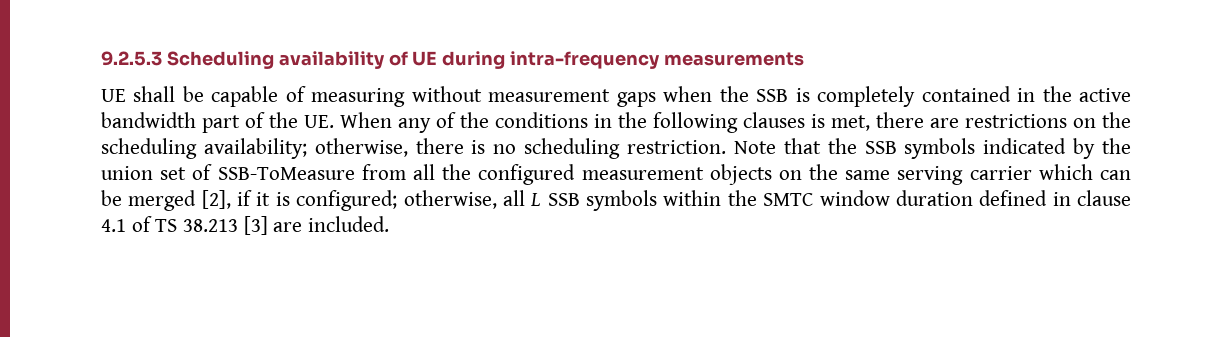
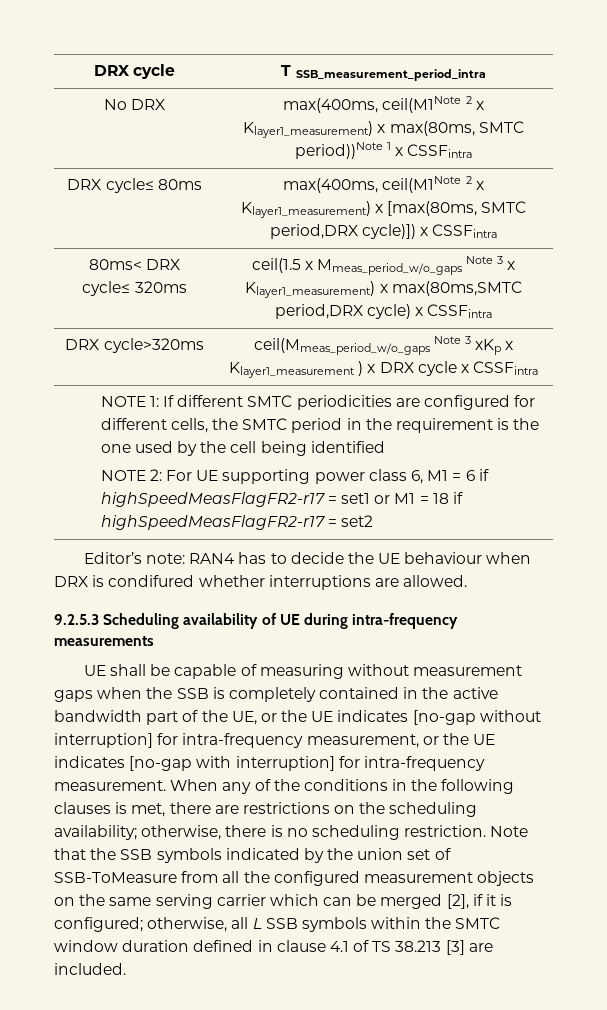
(101, 58) none -> [93,64,176,79] [281,65,486,81] [103,99,166,110] [283,96,484,113] [243,121,524,138] [294,142,473,159] [67,178,202,193] [283,176,484,193] [240,201,527,218] [269,224,498,239] [88,259,181,270] [82,281,187,296] [251,256,516,275] [245,281,522,298] [274,304,493,319] [65,338,204,353] [253,336,514,355] [228,361,539,378] [100,395,536,410] [100,418,540,433] [100,441,385,456] [100,469,489,484] [100,492,464,507] [100,515,374,530] [83,552,532,564] [54,575,468,590] DRX cycle | T SSB_measurement_period_intra // No DRX | max(400ms, ceil(M1Note 2 x Klayer1_measurement) x max(80ms, SMTC period))Note 1 x CSSFintra // DRX cycle≤ 80ms | max(400ms, ceil(M1Note 2 x Klayer1_measurement) x [max(80ms, SMTC period,DRX cycle)]) x CSSFintra // 80ms< DRX cycle≤ 320ms | ceil(1.5 x Mmeas_period_w/o_gaps Note 3 x Klayer1_measurement) x max(80ms,SMTC period,DRX cycle) x CSSFintra // DRX cycle>320ms | ceil(Mmeas_period_w/o_gaps Note 3 xKp x Klayer1_measurement ) x DRX cycle x CSSFintra // NOTE 1: If different SMTC periodicities are configured for different cells, the SMTC period in the requirement is the one used by the cell being identified // NOTE 2: For UE supporting power class 6, M1 = 6 if highSpeedMeasFlagFR2-r17 = set1 or M1 = 18 if highSpeedMeasFlagFR2-r17 = set2 // Editor’s note: RAN4 has to decide the UE behaviour when DRX is condifured whether interruptions are allowed. //
[304,115,334,128] UE. -> [231,710,541,725] [54,733,496,748] [54,756,485,771] [54,780,166,791] UE, or the UE indicates [no-gap without interruption] for intra-frequency measurement, or the UE indicates [no-gap with interruption] for intra-frequency measurement.

